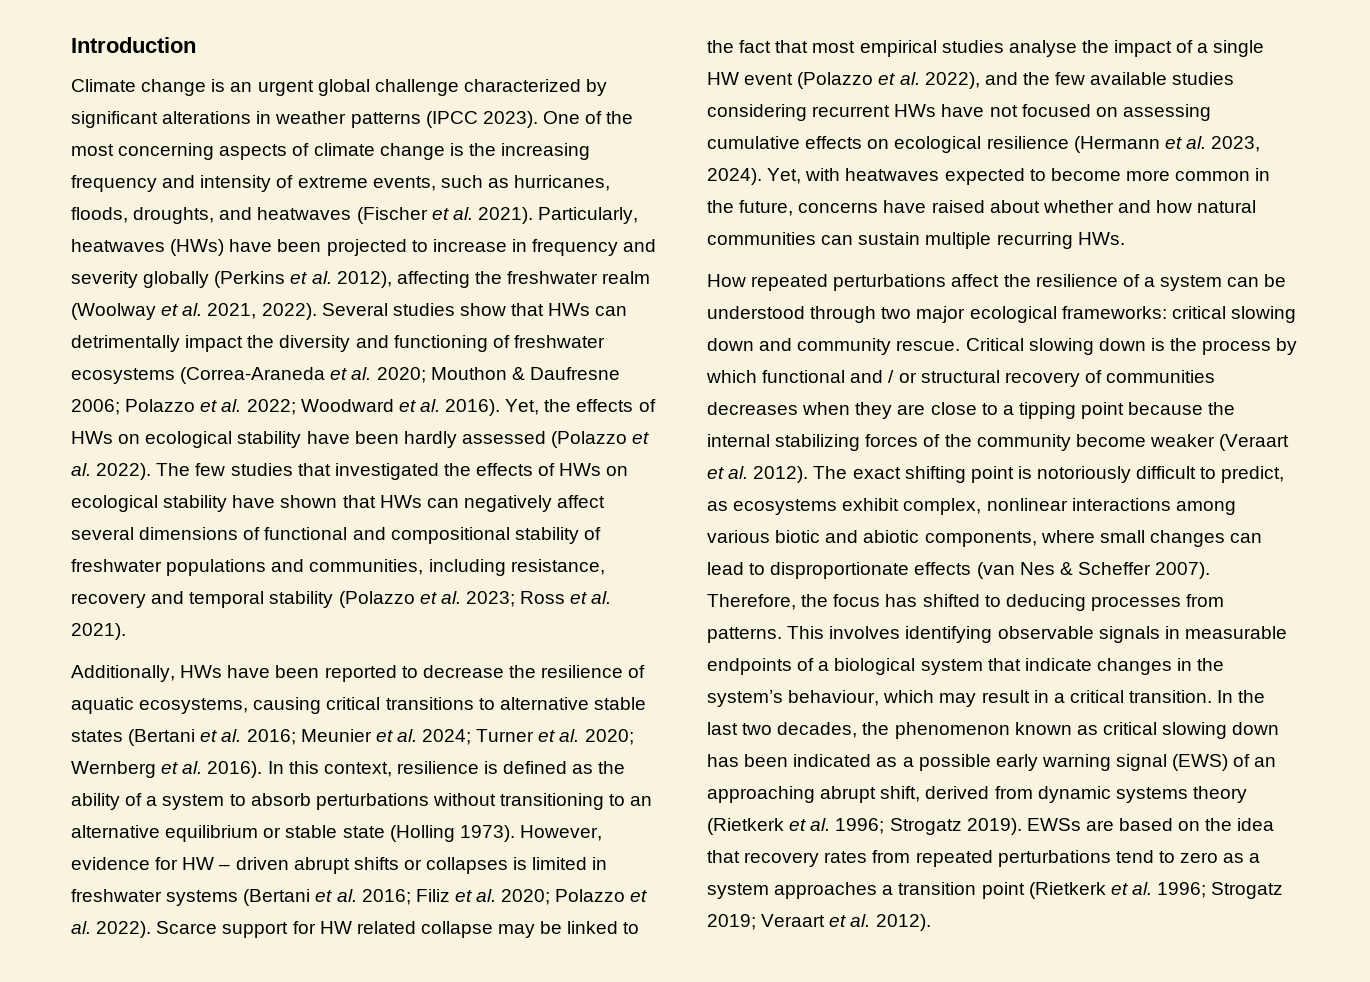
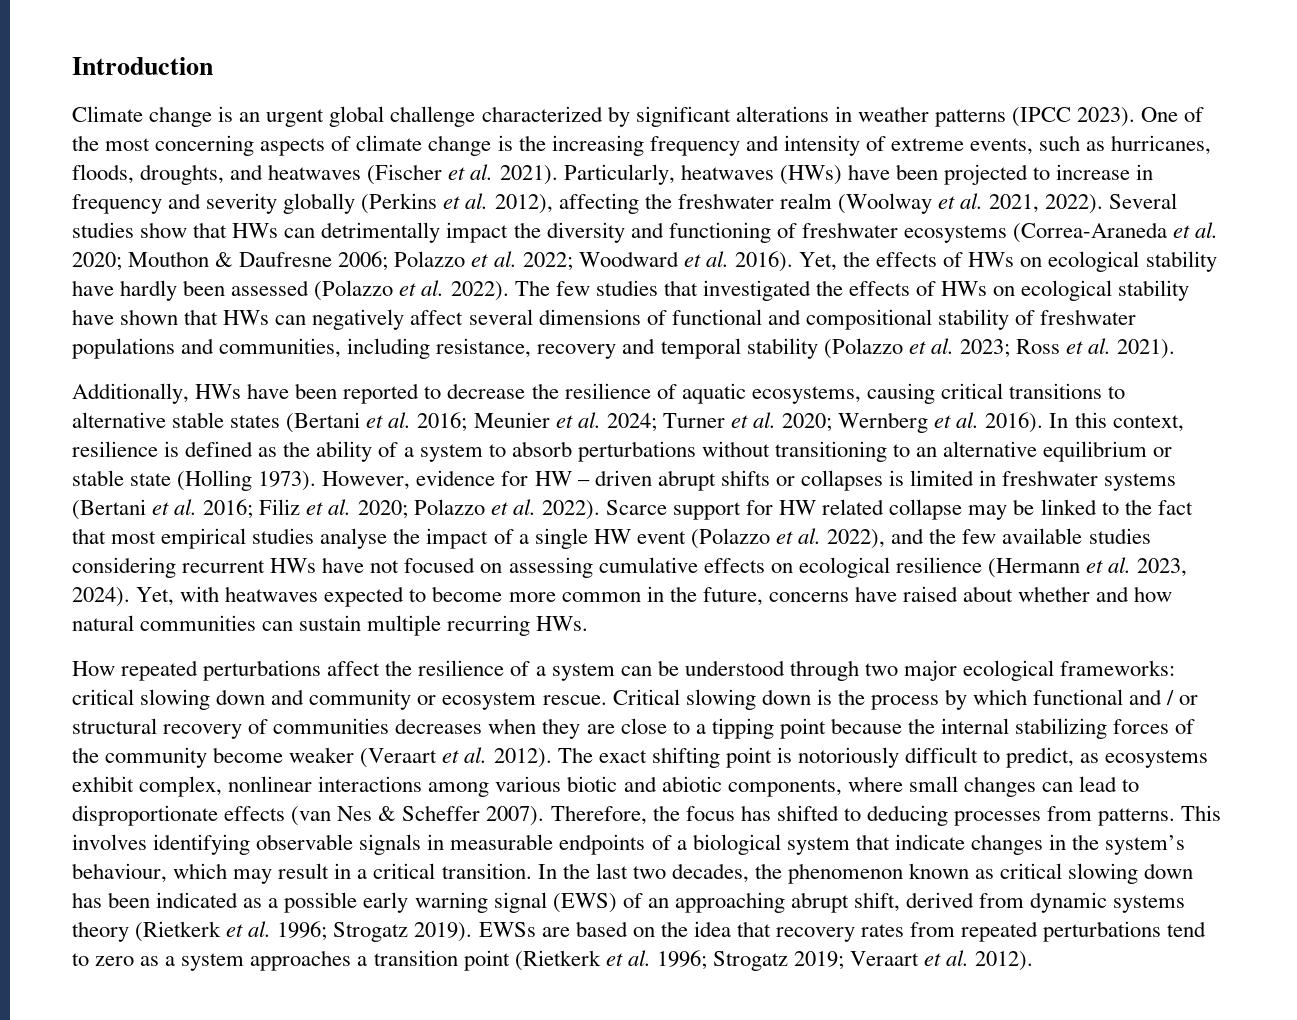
[354,431,457,448] been hardly -> [120,280,226,301] hardly been
(892, 346) none -> [417,692,537,710] or ecosystem

